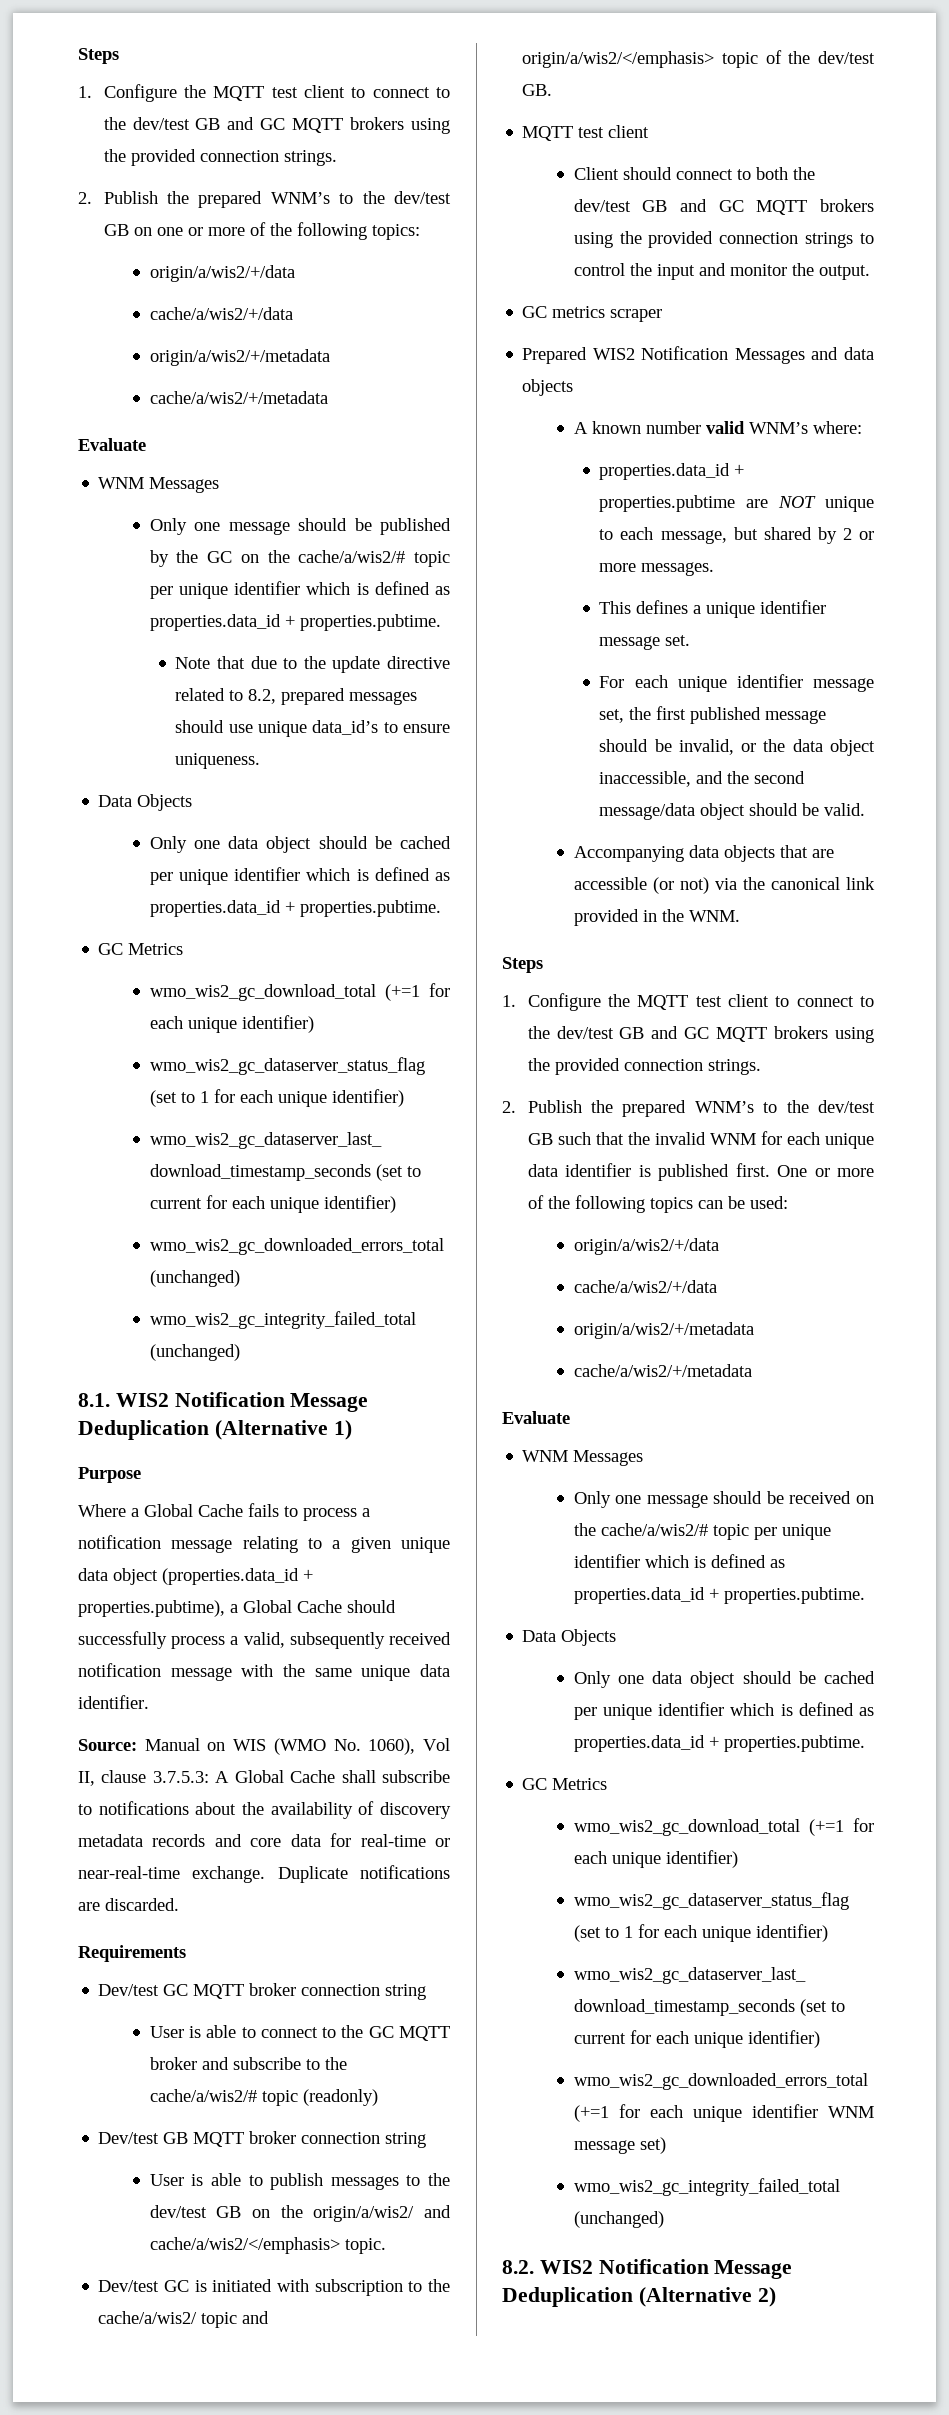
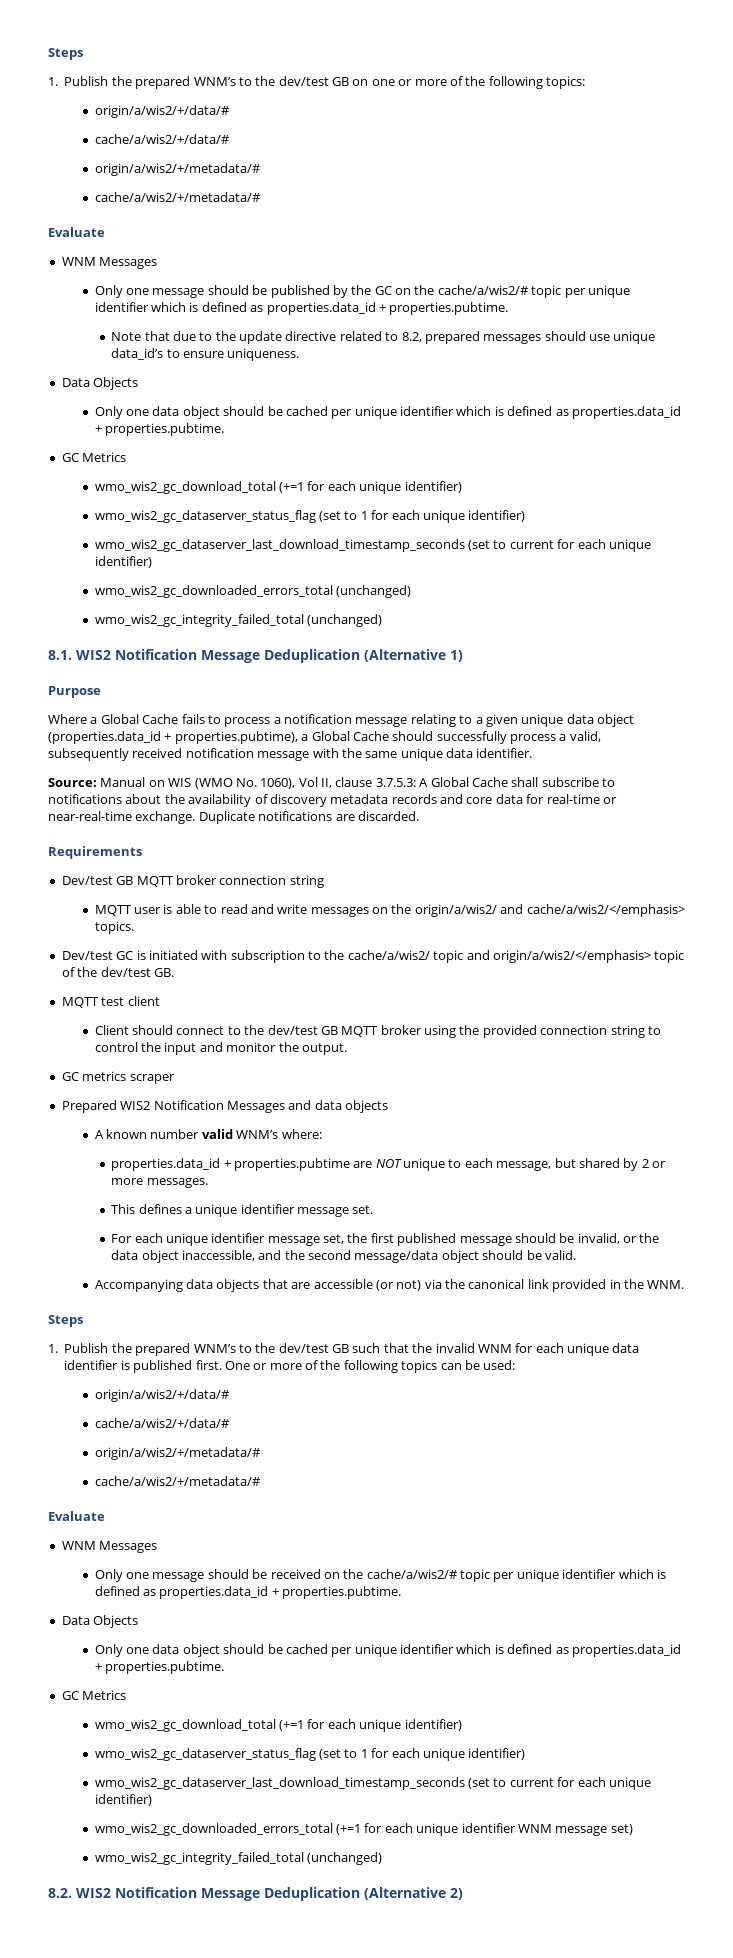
[78,48,119,64] [78,84,451,102] [103,117,450,134] [103,149,337,166] [78,192,92,204] Steps // 1. Configure the MQTT test client to connect to the dev/test GB and GC MQTT brokers using the provided connection strings. // 2. -> [48,48,83,60] [48,77,58,86] Steps // 1.
[149,265,295,282] [149,307,293,320] [149,349,330,366] [149,391,328,404] origin/a/wis2/+/data // cache/a/wis2/+/data // origin/a/wis2/+/metadata // cache/a/wis2/+/metadata -> [94,105,230,118] [94,134,230,144] [94,163,261,176] [94,192,261,202] origin/a/wis2/+/data/# // cache/a/wis2/+/data/# // origin/a/wis2/+/metadata/# // cache/a/wis2/+/metadata/#
[98,1983,427,2000] [149,2025,450,2041] [149,2057,347,2070] [149,2089,378,2106] // Dev/test GC MQTT broker connection string // User is able to connect to the GC MQTT broker and subscribe to the cache/a/wis2/# topic (readonly) -> (142, 852) none
[149,2173,450,2190] [149,2205,242,2218] User is able to publish messages to the dev/test GB -> [94,904,369,917] MQTT user is able to read and write messages
[344,2238,386,2254] topic. -> [94,921,134,934] topics.
[755,167,815,180] [573,199,874,215] [573,231,854,248] both the dev/test GB and GC MQTT brokers using the provided connection strings -> [244,1025,645,1038] the dev/test GB MQTT broker using the provided connection string
[527,993,874,1011] [527,1026,874,1043] [527,1058,761,1075] [502,1101,516,1113] Configure the MQTT test client to connect to the dev/test GB and GC MQTT brokers using the provided connection strings. // 2. -> (58, 1348) none
[573,1238,719,1255] [573,1280,717,1293] [573,1322,754,1339] [573,1364,752,1377] origin/a/wis2/+/data // cache/a/wis2/+/data // origin/a/wis2/+/metadata // cache/a/wis2/+/metadata -> [94,1389,230,1402] [94,1418,230,1428] [94,1447,261,1460] [94,1476,261,1486] origin/a/wis2/+/data/# // cache/a/wis2/+/data/# // origin/a/wis2/+/metadata/# // cache/a/wis2/+/metadata/#

